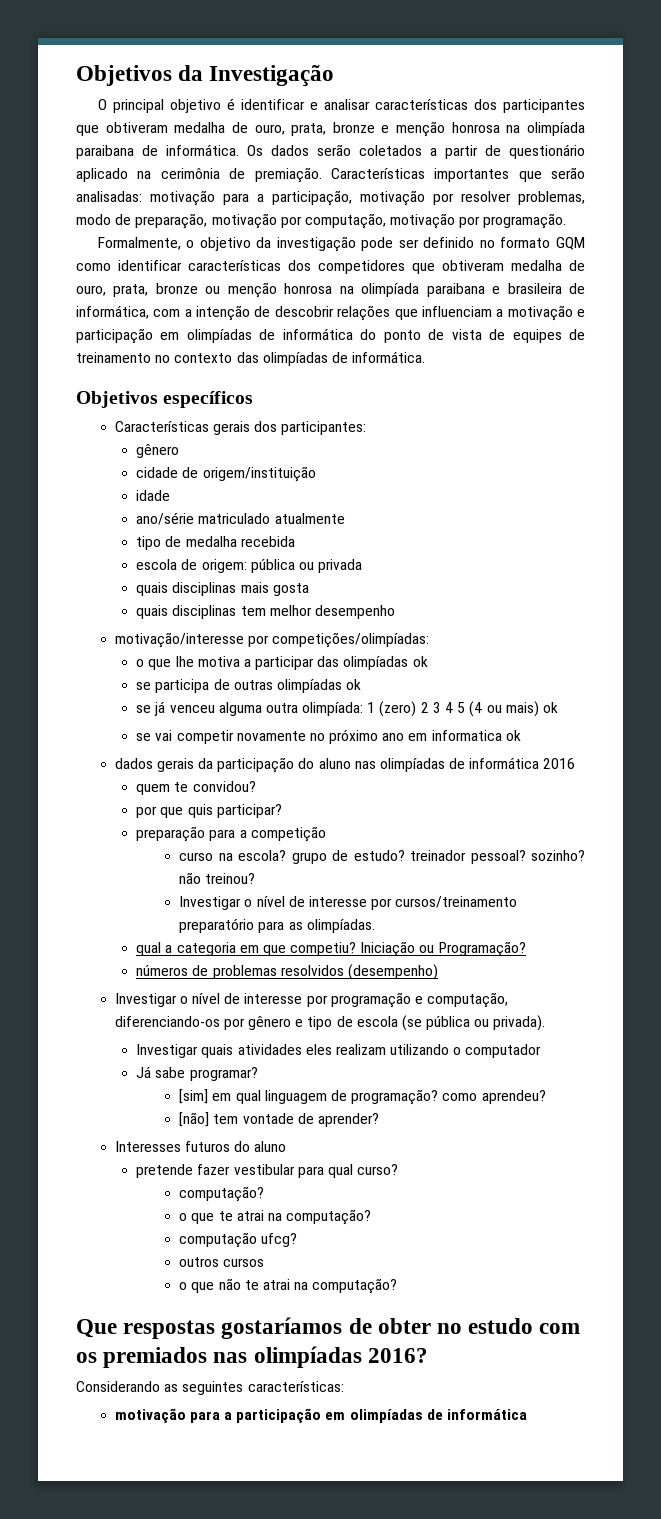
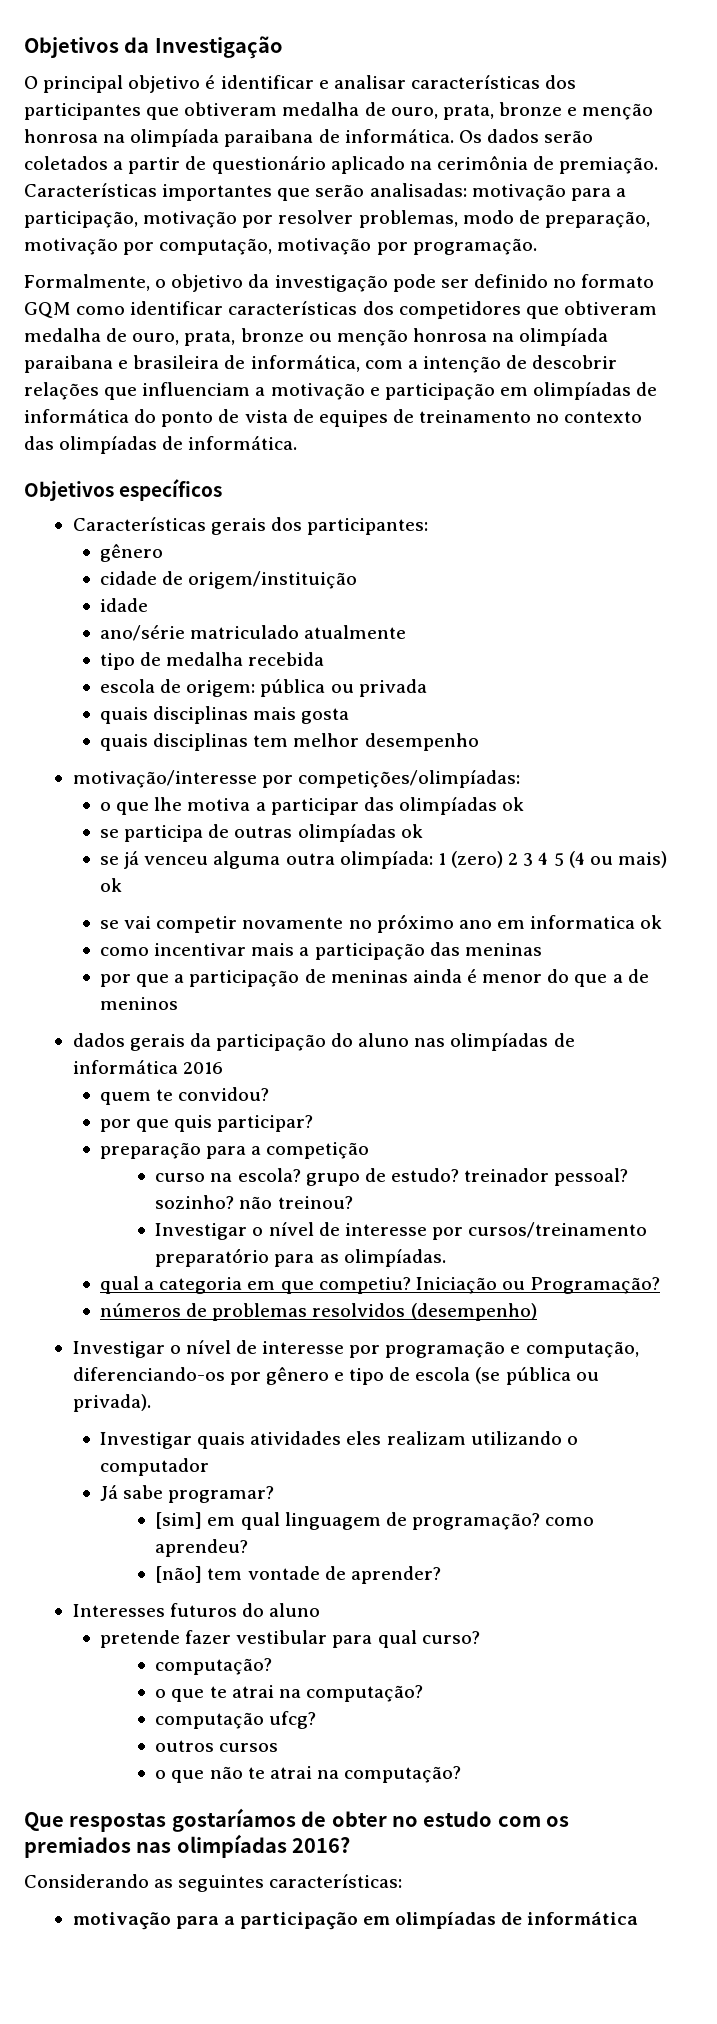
(521, 735) none -> [100,942,542,960] [100,969,649,987] [100,997,179,1010] // como incentivar mais a participação das meninas // por que a participação de meninas ainda é menor do que a de meninos

